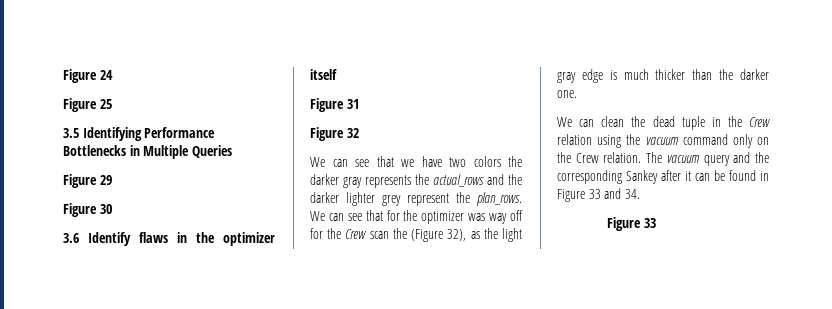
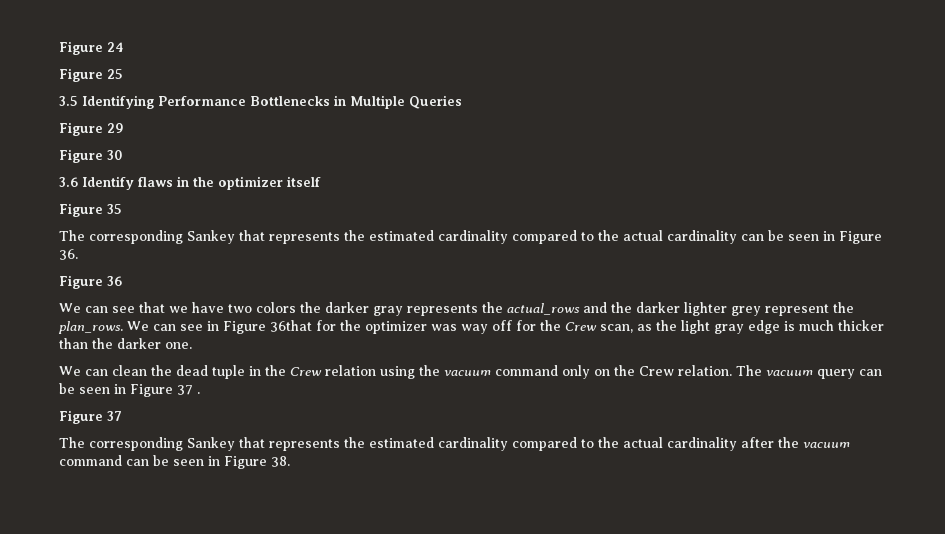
[346,99,359,109] [310,127,359,141] 31 // Figure 32 -> [107,204,122,214] [59,230,882,244] [59,249,78,260] [59,275,122,289] 35 // The corresponding Sankey that represents the estimated cardinality compared to the actual cardinality can be seen in Figure 36. // Figure 36
[365,210,383,221] that -> [207,320,312,334] in Figure 36that
[369,228,467,242] scan the (Figure 32), -> [600,324,633,333] scan,
[733,152,769,163] [557,170,769,184] [557,188,640,202] [607,217,656,231] and the corresponding Sankey after it can be found in Figure 33 and 34. // Figure 33 -> [859,369,882,376] [59,383,200,397] [59,410,122,424] [59,437,850,451] [59,455,290,469] can be seen in Figure 37 . // Figure 37 // The corresponding Sankey that represents the estimated cardinality compared to the actual cardinality after the vacuum command can be seen in Figure 38.

